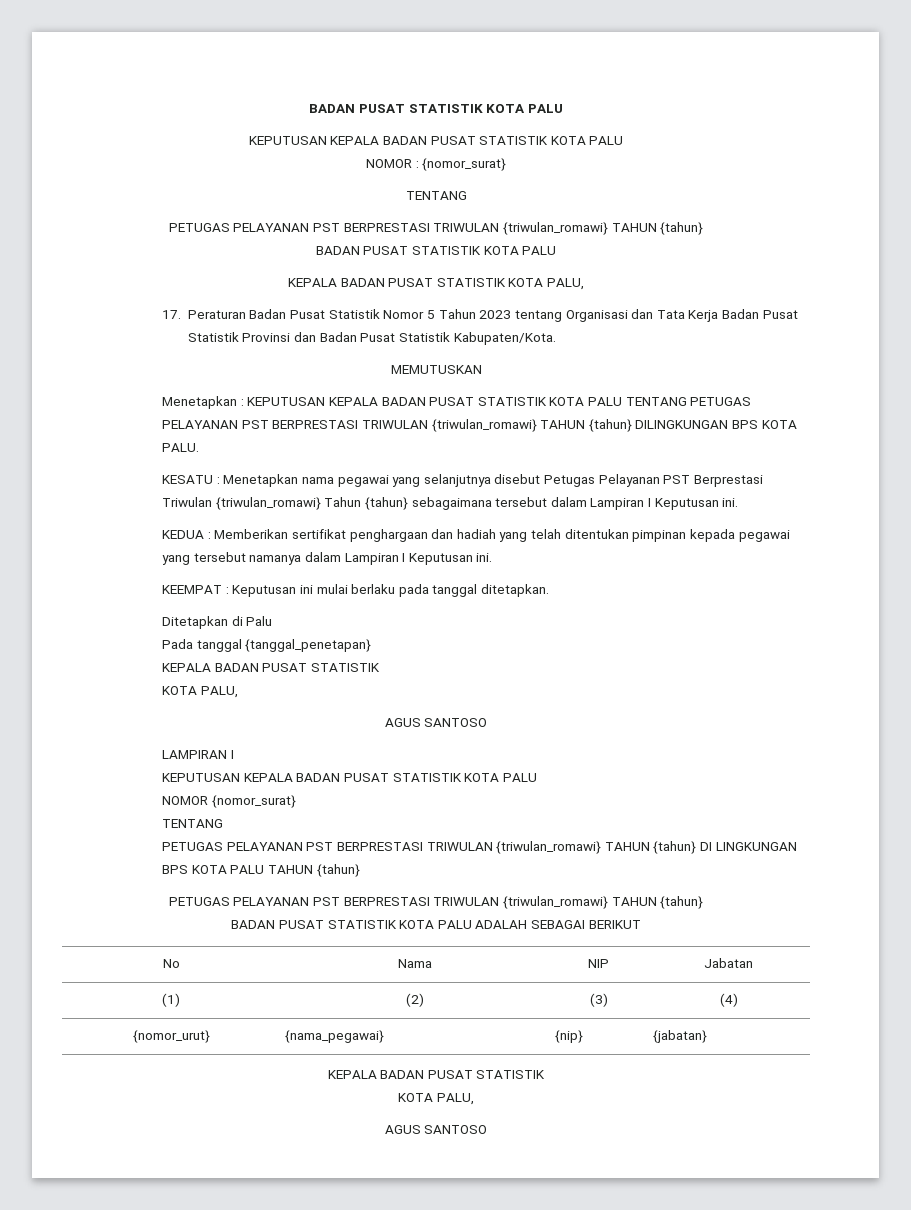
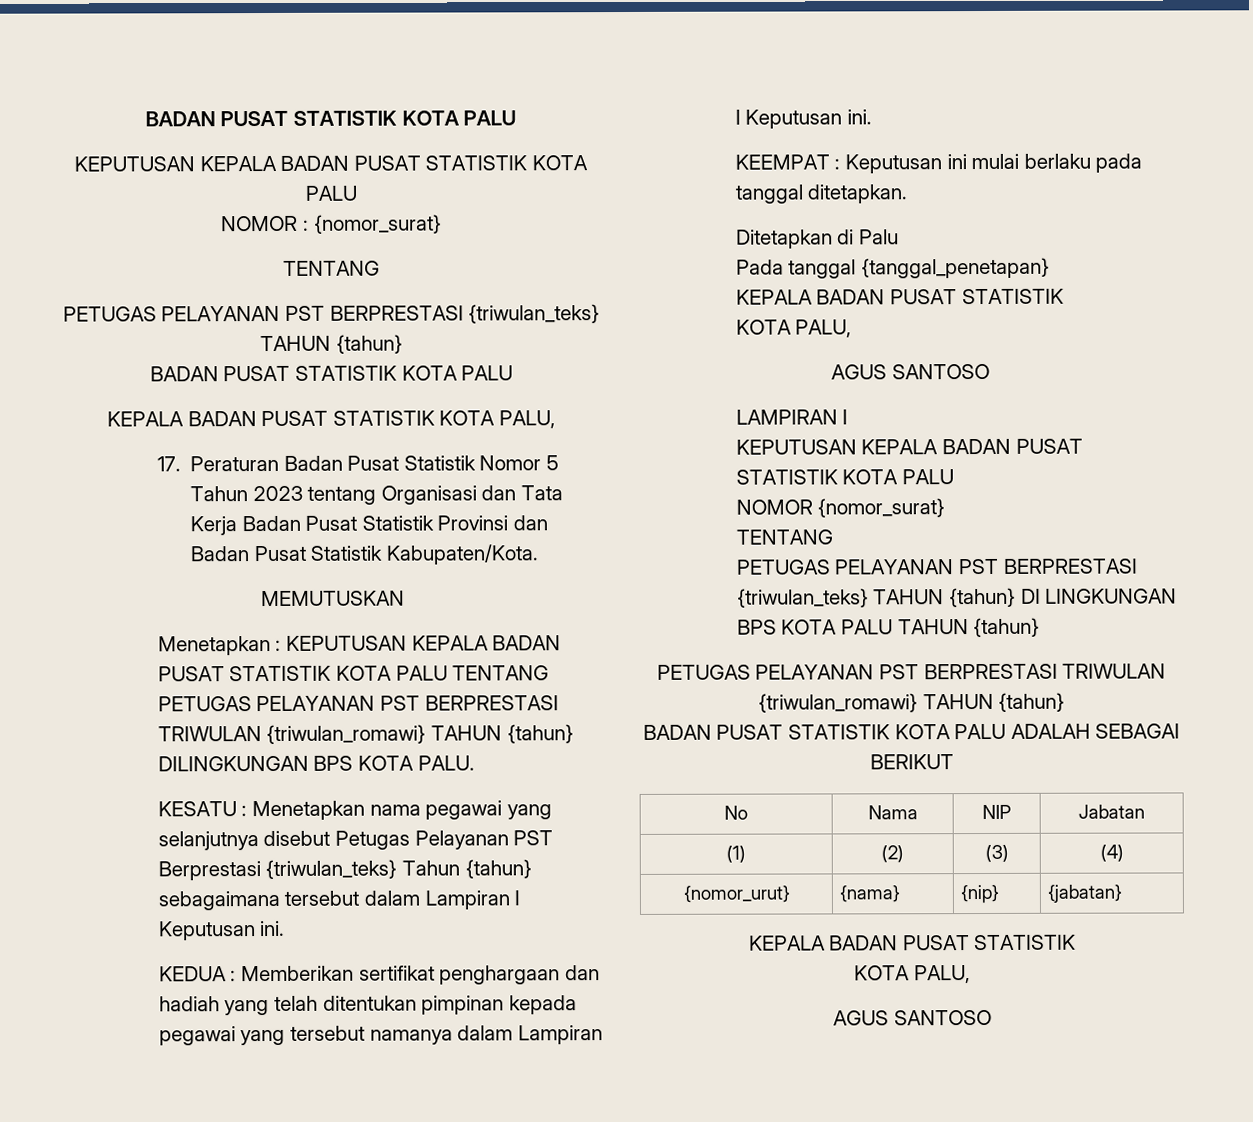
[433,222,608,235] TRIWULAN {triwulan_romawi} -> [468,304,601,324] {triwulan_teks}
[161,497,321,510] Triwulan {triwulan_romawi} -> [265,859,398,880] {triwulan_teks}
[426,841,602,854] TRIWULAN {triwulan_romawi} -> [736,588,869,608] {triwulan_teks}
[284,1030,384,1043] {nama_pegawai} -> [839,885,901,903] {nama}

